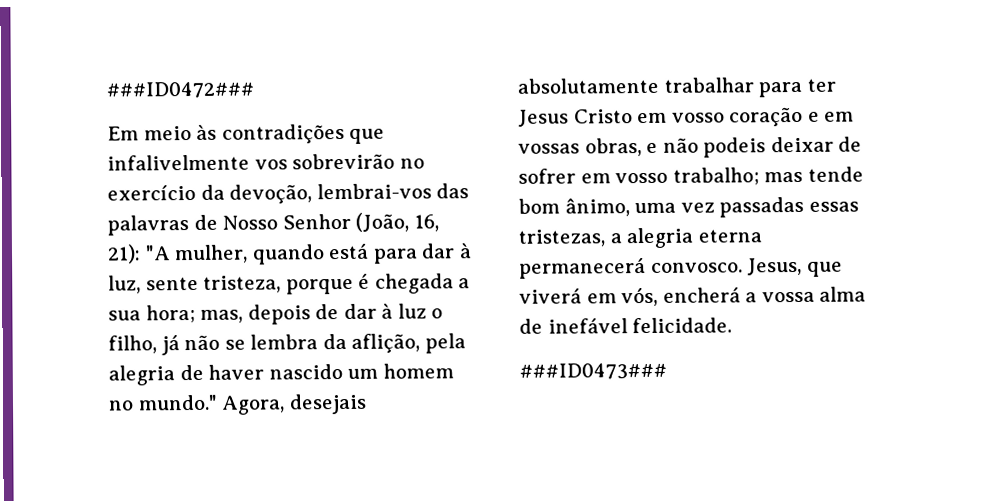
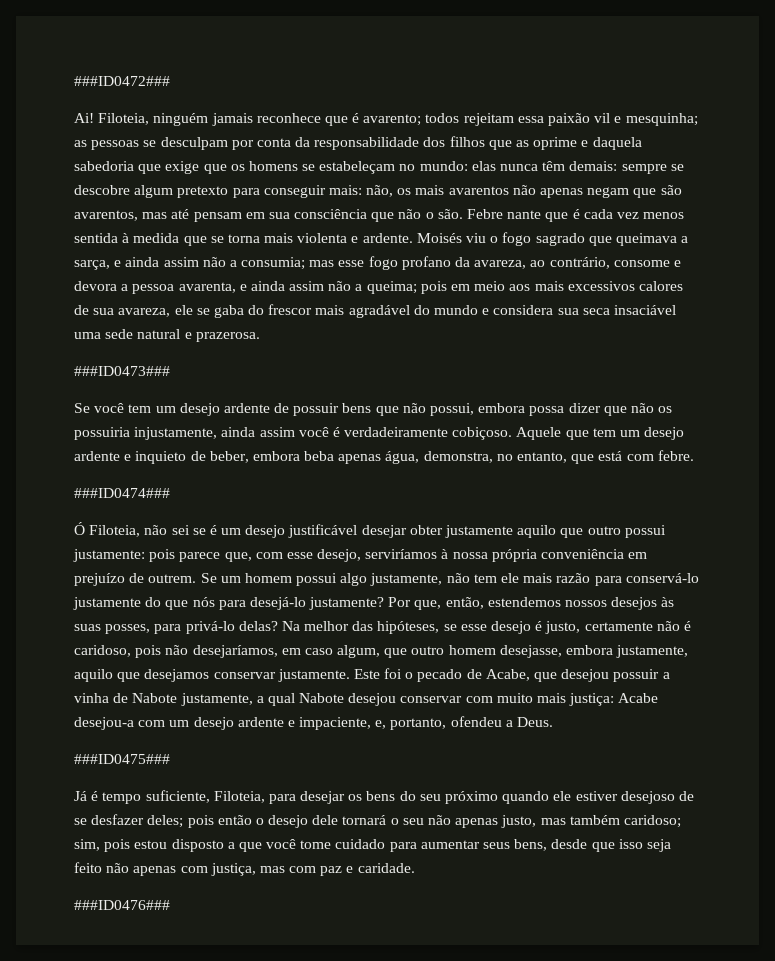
[107,123,386,144] [107,153,425,171] [107,183,470,204] [107,212,439,236] [107,243,472,265] [108,273,471,295] [108,303,444,325] [108,333,466,356] [108,363,454,386] [108,393,367,415] [517,77,836,98] [518,106,855,127] [518,136,863,158] [518,166,864,186] [518,196,859,218] [518,227,762,249] [519,257,843,279] [519,286,867,307] [519,317,733,334] [519,362,667,380] Em meio às contradições que infalivelmente vos sobrevirão no exercício da devoção, lembrai-vos das palavras de Nosso Senhor (João, 16, 21): "A mulher, quando está para dar à luz, sente tristeza, porque é chegada a sua hora; mas, depois de dar à luz o filho, já não se lembra da aflição, pela alegria de haver nascido um homem no mundo." Agora, desejais absolutamente trabalhar para ter Jesus Cristo em vosso coração e em vossas obras, e não podeis deixar de sofrer em vosso trabalho; mas tende bom ânimo, uma vez passadas essas tristezas, a alegria eterna permanecerá convosco. Jesus, que viverá em vós, encherá a vossa alma de inefável felicidade. // ###ID0473### -> [74,113,698,126] [74,136,642,150] [74,161,684,174] [74,185,682,198] [74,209,685,222] [74,232,689,246] [74,256,681,270] [74,281,683,294] [74,304,676,318] [74,329,260,342] [74,366,170,376] [74,403,673,416] [74,427,685,440] [74,450,694,464] [74,488,170,498] [74,522,666,538] [73,549,648,562] [74,573,699,586] [73,597,675,610] [74,621,691,634] [74,645,689,658] [74,668,670,682] [74,693,659,706] [74,716,554,730] [74,754,170,764] [74,790,694,804] [74,814,681,828] [74,839,671,852] [74,862,415,876] [74,900,170,910] Ai! Filoteia, ninguém jamais reconhece que é avarento; todos rejeitam essa paixão vil e mesquinha; as pessoas se desculpam por conta da responsabilidade dos filhos que as oprime e daquela sabedoria que exige que os homens se estabeleçam no mundo: elas nunca têm demais: sempre se descobre algum pretexto para conseguir mais: não, os mais avarentos não apenas negam que são avarentos, mas até pensam em sua consciência que não o são. Febre nante que é cada vez menos sentida à medida que se torna mais violenta e ardente. Moisés viu o fogo sagrado que queimava a sarça, e ainda assim não a consumia; mas esse fogo profano da avareza, ao contrário, consome e devora a pessoa avarenta, e ainda assim não a queima; pois em meio aos mais excessivos calores de sua avareza, ele se gaba do frescor mais agradável do mundo e considera sua seca insaciável uma sede natural e prazerosa. // ###ID0473### // Se você tem um desejo ardente de possuir bens que não possui, embora possa dizer que não os possuiria injustamente, ainda assim você é verdadeiramente cobiçoso. Aquele que tem um desejo ardente e inquieto de beber, embora beba apenas água, demonstra, no entanto, que está com febre. // ###ID0474### // Ó Filoteia, não sei se é um desejo justificável desejar obter justamente aquilo que outro possui justamente: pois parece que, com esse desejo, serviríamos à nossa própria conveniência em prejuízo de outrem. Se um homem possui algo justamente, não tem ele mais razão para conservá-lo justamente do que nós para desejá-lo justamente? Por que, então, estendemos nossos desejos às suas posses, para privá-lo delas? Na melhor das hipóteses, se esse desejo é justo, certamente não é caridoso, pois não desejaríamos, em caso algum, que outro homem desejasse, embora justamente, aquilo que desejamos conservar justamente. Este foi o pecado de Acabe, que desejou possuir a vinha de Nabote justamente, a qual Nabote desejou conservar com muito mais justiça: Acabe desejou-a com um desejo ardente e impaciente, e, portanto, ofendeu a Deus. // ###ID0475### // Já é tempo suficiente, Filoteia, para desejar os bens do seu próximo quando ele estiver desejoso de se desfazer deles; pois então o desejo dele tornará o seu não apenas justo, mas também caridoso; sim, pois estou disposto a que você tome cuidado para aumentar seus bens, desde que isso seja feito não apenas com justiça, mas com paz e caridade. // ###ID0476###

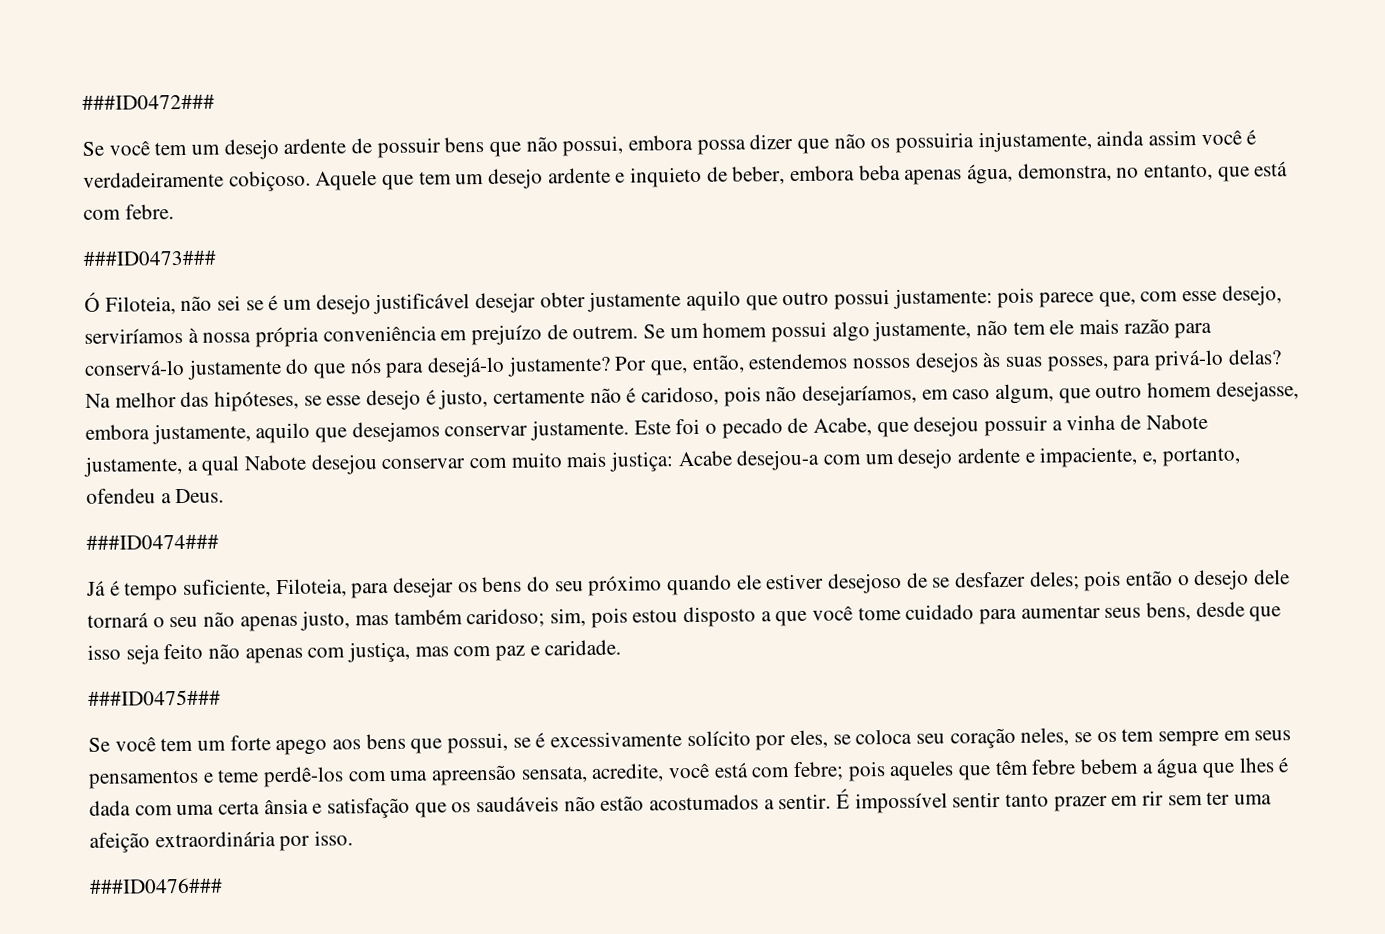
[74,113,698,126] [74,136,642,150] [74,161,684,174] [74,185,682,198] [74,209,685,222] [74,232,689,246] [74,256,681,270] [74,281,683,294] [74,304,676,318] [74,329,260,342] [74,366,170,376] // Ai! Filoteia, ninguém jamais reconhece que é avarento; todos rejeitam essa paixão vil e mesquinha; as pessoas se desculpam por conta da responsabilidade dos filhos que as oprime e daquela sabedoria que exige que os homens se estabeleçam no mundo: elas nunca têm demais: sempre se descobre algum pretexto para conseguir mais: não, os mais avarentos não apenas negam que são avarentos, mas até pensam em sua consciência que não o são. Febre nante que é cada vez menos sentida à medida que se torna mais violenta e ardente. Moisés viu o fogo sagrado que queimava a sarça, e ainda assim não a consumia; mas esse fogo profano da avareza, ao contrário, consome e devora a pessoa avarenta, e ainda assim não a queima; pois em meio aos mais excessivos calores de sua avareza, ele se gaba do frescor mais agradável do mundo e considera sua seca insaciável uma sede natural e prazerosa. // ###ID0473### -> (215, 102) none
[74,488,170,498] ###ID0474### -> [83,250,216,266] ###ID0473###
[74,754,170,764] ###ID0475### -> [86,534,219,550] ###ID0474###
(415, 868) none -> [88,689,221,706] [88,727,1292,756] [88,757,1290,789] [89,788,1273,819] [89,830,354,853] // ###ID0475### // Se você tem um forte apego aos bens que possui, se é excessivamente solícito por eles, se coloca seu coração neles, se os tem sempre em seus pensamentos e teme perdê-los com uma apreensão sensata, acredite, você está com febre; pois aqueles que têm febre bebem a água que lhes é dada com uma certa ânsia e satisfação que os saudáveis não estão acostumados a sentir. É impossível sentir tanto prazer em rir sem ter uma afeição extraordinária por isso.

